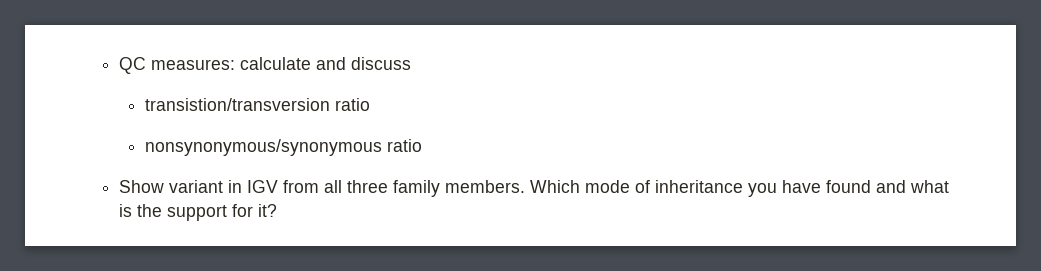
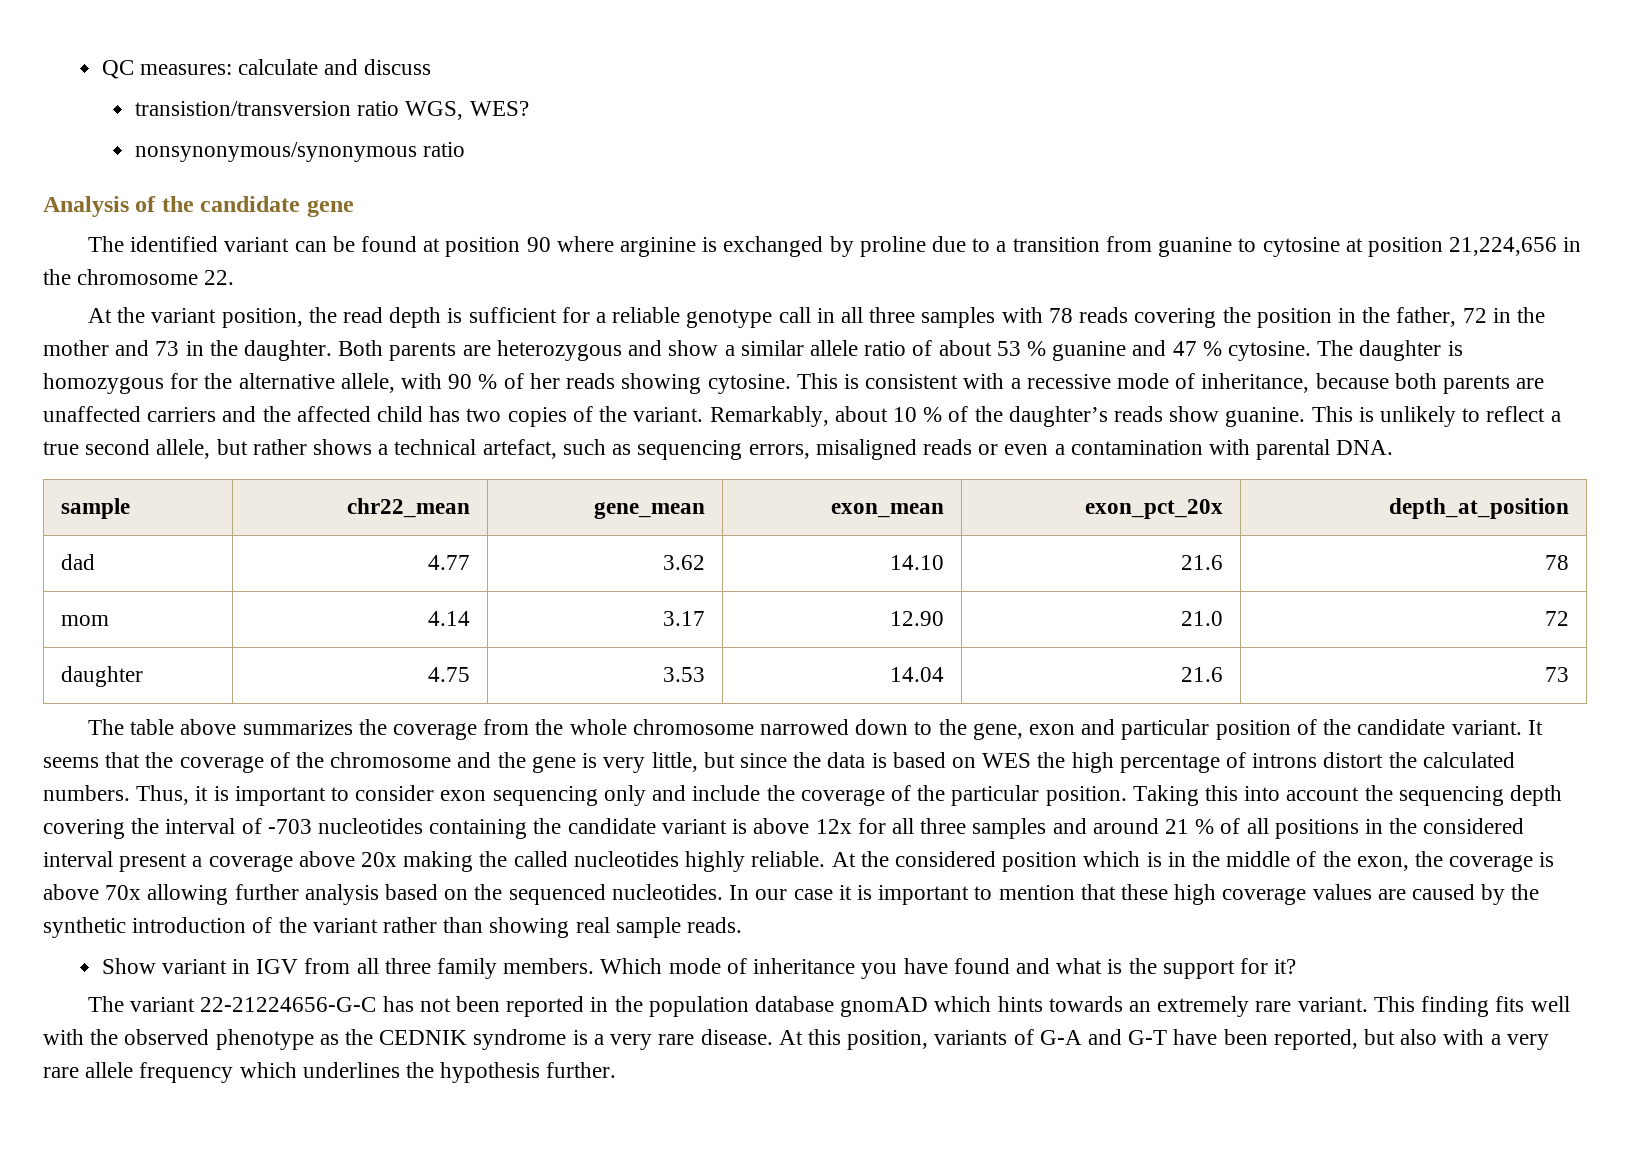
(370, 104) none -> [405,101,529,120] WGS, WES?
(422, 145) none -> [43,196,354,217] [87,236,1582,257] [43,269,235,285] [87,307,1545,328] [43,340,1463,361] [43,373,1545,394] [43,406,1561,427] [43,439,1394,460] [60,498,130,519] [347,498,471,518] [594,502,706,519] [831,503,945,518] [1085,499,1224,519] [1389,498,1570,519] [60,554,95,570] [428,555,471,570] [663,555,706,570] [890,555,945,570] [1181,555,1224,570] [1545,555,1570,570] [60,615,109,626] [428,611,471,626] [663,611,706,626] [890,611,945,626] [1181,611,1224,626] [1545,611,1570,626] [60,666,143,687] [428,667,471,682] [663,667,706,682] [890,667,945,682] [1181,667,1224,682] [1545,667,1570,682] [87,719,1543,740] [43,752,1515,773] [43,785,1563,806] [43,818,1525,839] [43,851,1555,872] [43,884,1540,905] [43,917,743,938] // Analysis of the candidate gene // The identified variant can be found at position 90 where arginine is exchanged by proline due to a transition from guanine to cytosine at position 21,224,656 in the chromosome 22. // At the variant position, the read depth is sufficient for a reliable genotype call in all three samples with 78 reads covering the position in the father, 72 in the mother and 73 in the daughter. Both parents are heterozygous and show a similar allele ratio of about 53 % guanine and 47 % cytosine. The daughter is homozygous for the alternative allele, with 90 % of her reads showing cytosine. This is consistent with a recessive mode of inheritance, because both parents are unaffected carriers and the affected child has two copies of the variant. Remarkably, about 10 % of the daughter’s reads show guanine. This is unlikely to reflect a true second allele, but rather shows a technical artefact, such as sequencing errors, misaligned reads or even a contamination with parental DNA. // sample | chr22_mean | gene_mean | exon_mean | exon_pct_20x | depth_at_position // dad | 4.77 | 3.62 | 14.10 | 21.6 | 78 // mom | 4.14 | 3.17 | 12.90 | 21.0 | 72 // daughter | 4.75 | 3.53 | 14.04 | 21.6 | 73 // The table above summarizes the coverage from the whole chromosome narrowed down to the gene, exon and particular position of the candidate variant. It seems that the coverage of the chromosome and the gene is very little, but since the data is based on WES the high percentage of introns distort the calculated numbers. Thus, it is important to consider exon sequencing only and include the coverage of the particular position. Taking this into account the sequencing depth covering the interval of -703 nucleotides containing the candidate variant is above 12x for all three samples and around 21 % of all positions in the considered interval present a coverage above 20x making the called nucleotides highly reliable. At the considered position which is in the middle of the exon, the coverage is above 70x allowing further analysis based on the sequenced nucleotides. In our case it is important to mention that these high coverage values are caused by the synthetic introduction of the variant rather than showing real sample reads.
(278, 210) none -> [87,996,1570,1017] [43,1029,1549,1050] [43,1062,617,1083] // The variant 22-21224656-G-C has not been reported in the population database gnomAD which hints towards an extremely rare variant. This finding fits well with the observed phenotype as the CEDNIK syndrome is a very rare disease. At this position, variants of G-A and G-T have been reported, but also with a very rare allele frequency which underlines the hypothesis further.

